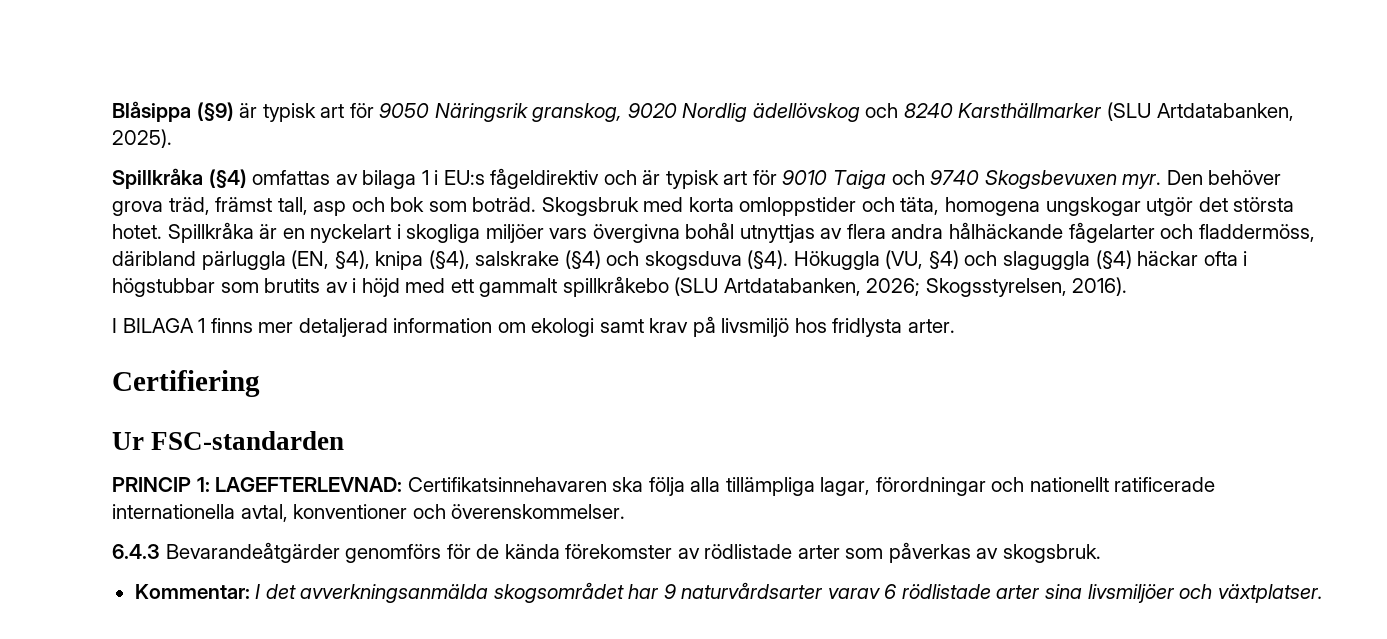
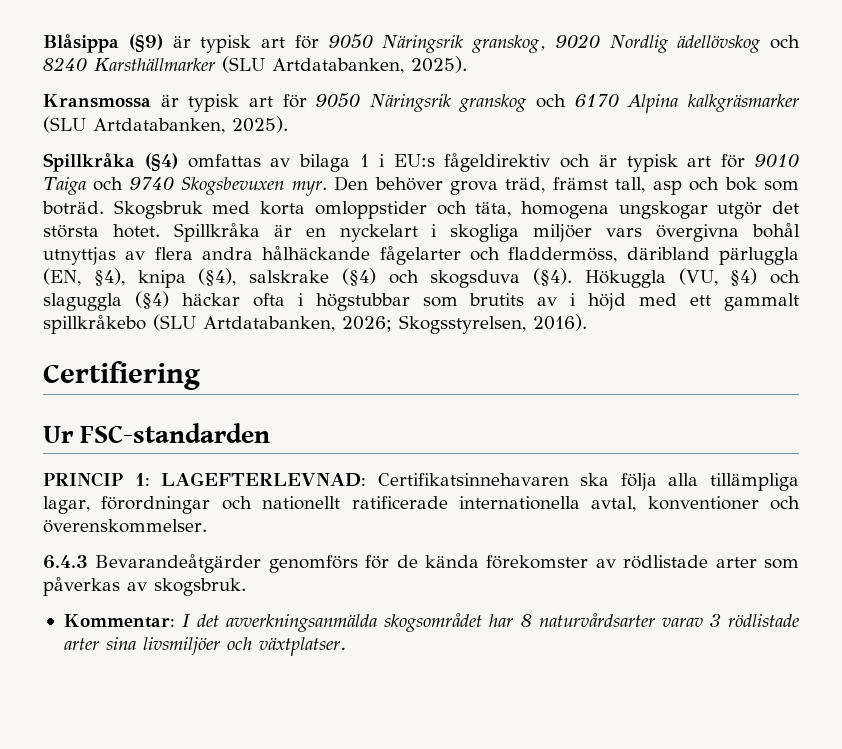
(172, 138) none -> [43,93,800,113] [43,116,288,134] // Kransmossa är typisk art för 9050 Näringsrik granskog och 6170 Alpina kalkgräsmarker (SLU Artdatabanken, 2025).
[112,316,956,337] // I BILAGA 1 finns mer detaljerad information om ekologi samt krav på livsmiljö hos fridlysta arter. -> (587, 322) none
[663,584,677,599] 9 -> [520,614,532,627] 8
[884,584,898,599] 6 -> [709,614,721,627] 3

